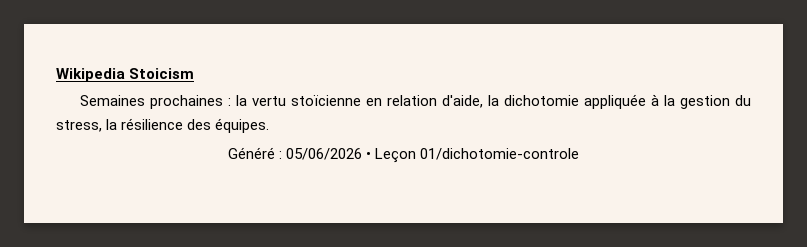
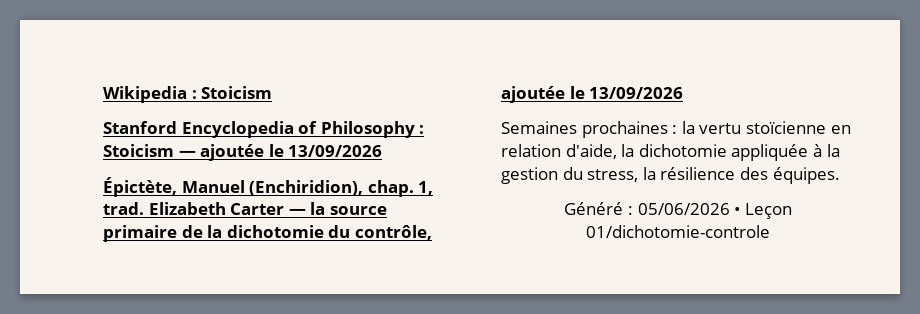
[129,68,195,79] Stoicism -> [191,86,273,99] [103,121,425,138] [103,144,383,161] [103,177,434,197] [103,202,387,215] [103,225,432,242] [501,86,684,103] : Stoicism // Stanford Encyclopedia of Philosophy : Stoicism — ajoutée le 13/09/2026 // Épictète, Manuel (Enchiridion), chap. 1, trad. Elizabeth Carter — la source primaire de la dichotomie du contrôle, ajoutée le 13/09/2026

